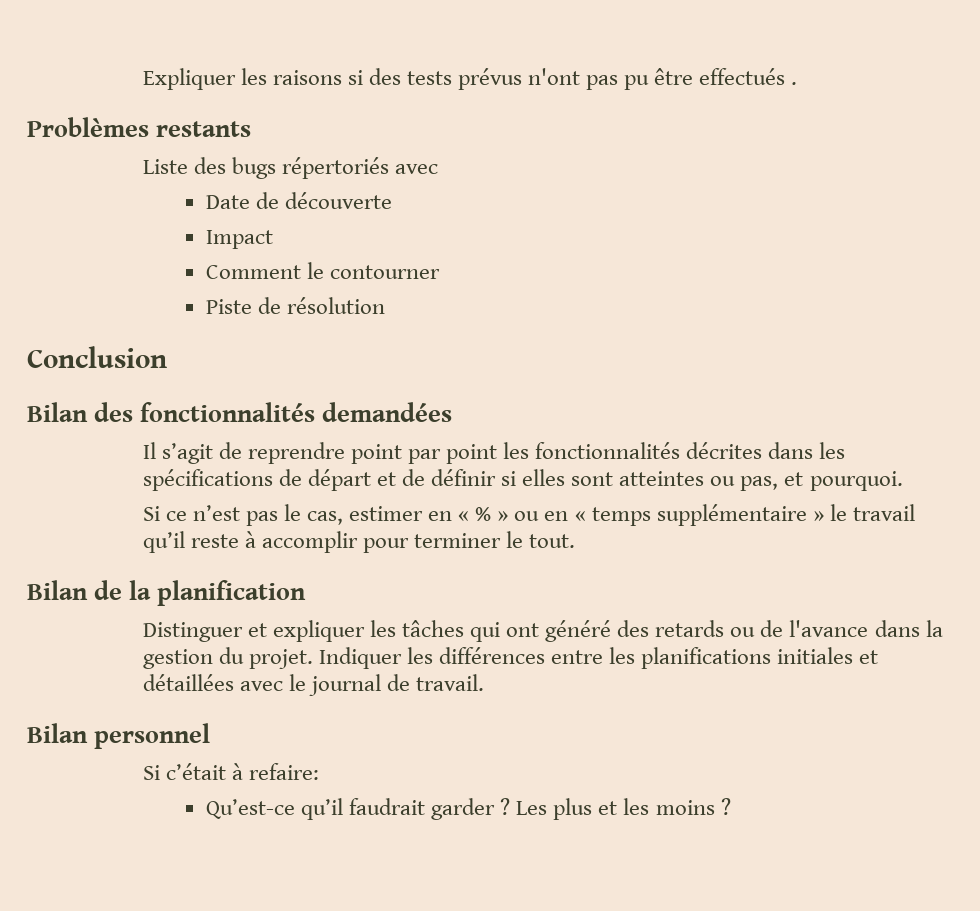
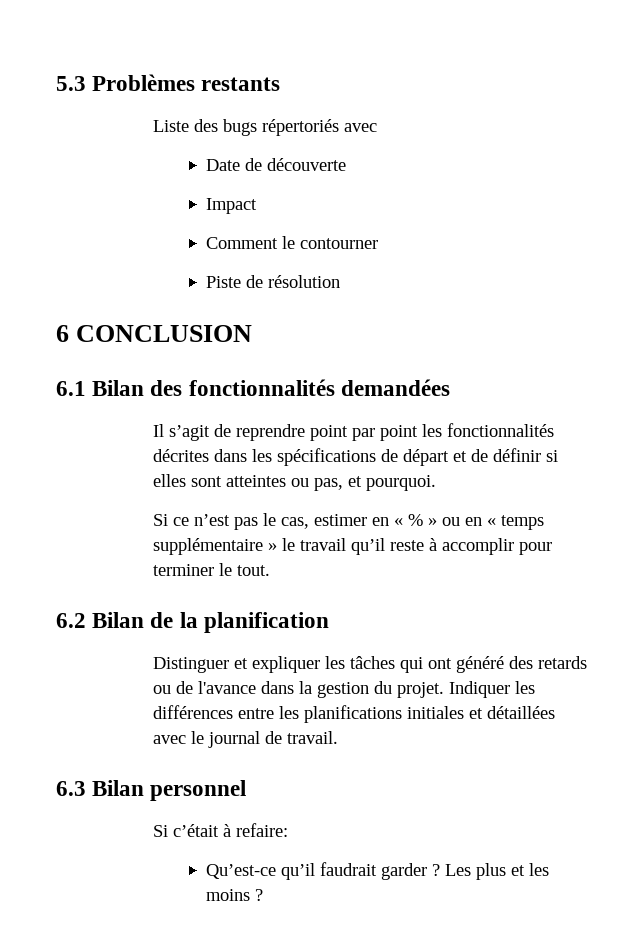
[142,68,798,90] Expliquer les raisons si des tests prévus n'ont pas pu être effectués . // -> [56,76,86,91] 5.3
[27,346,167,368] Conclusion // -> [56,325,253,342] [56,381,86,396] 6 CONCLUSION // 6.1
(576, 541) none -> [56,613,86,628] 6.2
(484, 682) none -> [56,781,86,796] 6.3

